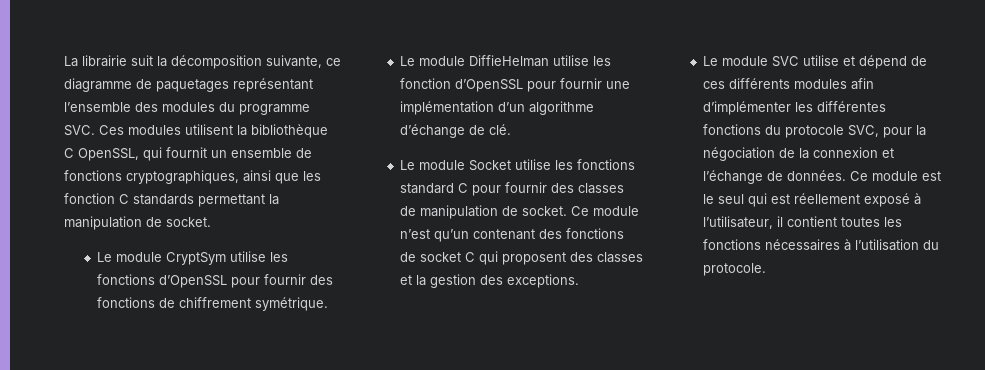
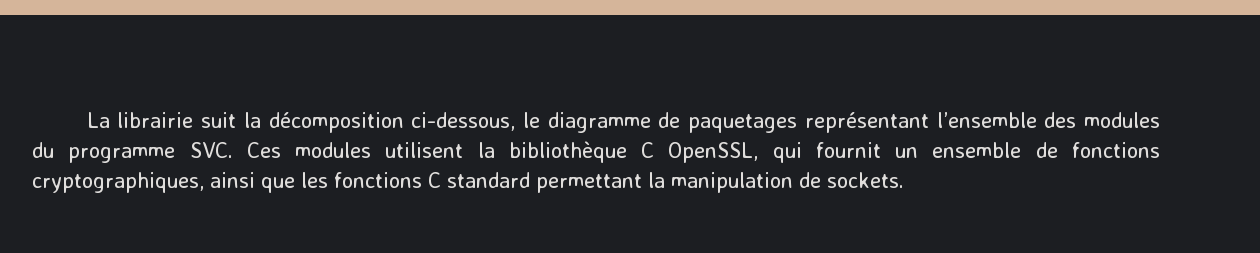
[266,55,341,68] suivante, ce -> [411,112,541,131] ci-dessous, le
[64,193,194,205] fonction C standards -> [334,172,530,188] fonctions C standard
[166,217,211,227] [97,251,289,265] [97,274,334,288] [97,297,329,311] [400,55,612,67] [400,78,631,92] [400,101,595,115] [400,124,512,138] [400,159,636,171] [400,182,625,196] [400,205,640,219] [400,228,625,242] [400,251,644,265] [400,274,580,288] [703,55,928,69] [703,78,875,90] [703,101,887,115] [703,124,927,138] [703,147,895,161] [703,170,942,184] [703,193,922,207] [703,216,903,229] [703,239,940,251] [703,263,767,276] socket. // Le module CryptSym utilise les fonctions d’OpenSSL pour fournir des fonctions de chiffrement symétrique. // Le module DiffieHelman utilise les fonction d’OpenSSL pour fournir une implémentation d’un algorithme d’échange de clé. // Le module Socket utilise les fonctions standard C pour fournir des classes de manipulation de socket. Ce module n’est qu’un contenant des fonctions de socket C qui proposent des classes et la gestion des exceptions. // Le module SVC utilise et dépend de ces différents modules afin d’implémenter les différentes fonctions du protocole SVC, pour la négociation de la connexion et l’échange de données. Ce module est le seul qui est réellement exposé à l’utilisateur, il contient toutes les fonctions nécessaires à l’utilisation du protocole. -> [827,172,904,188] sockets.

